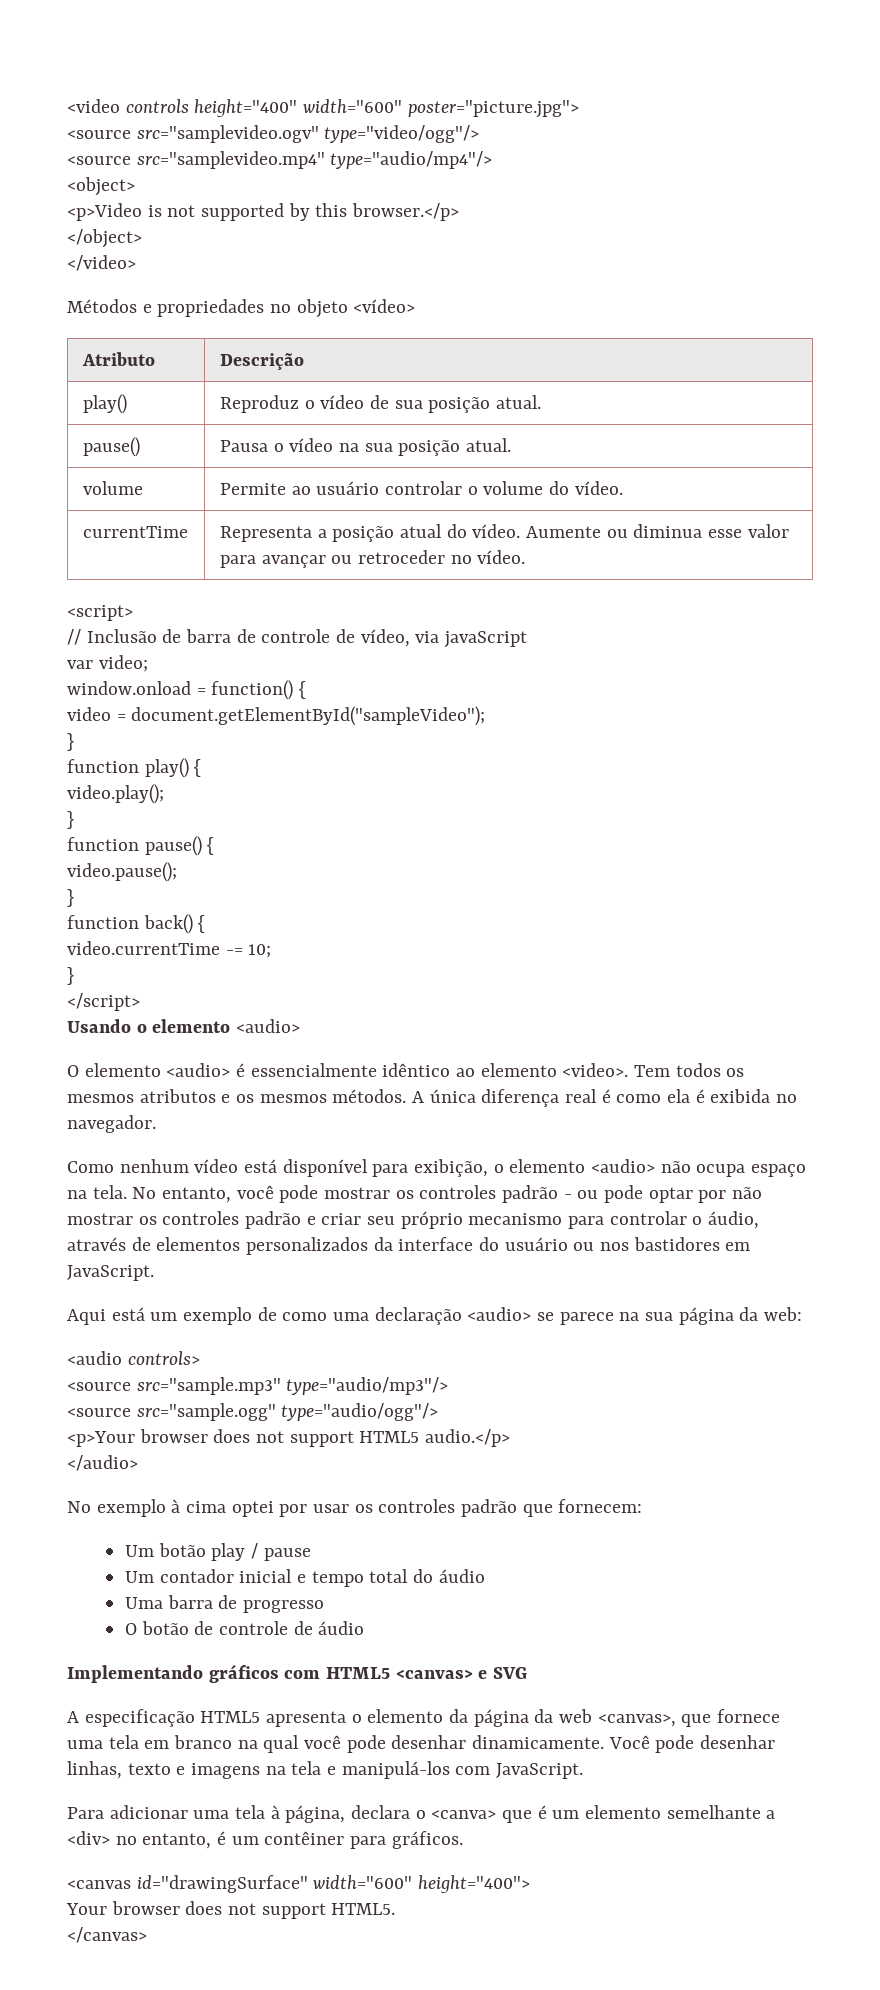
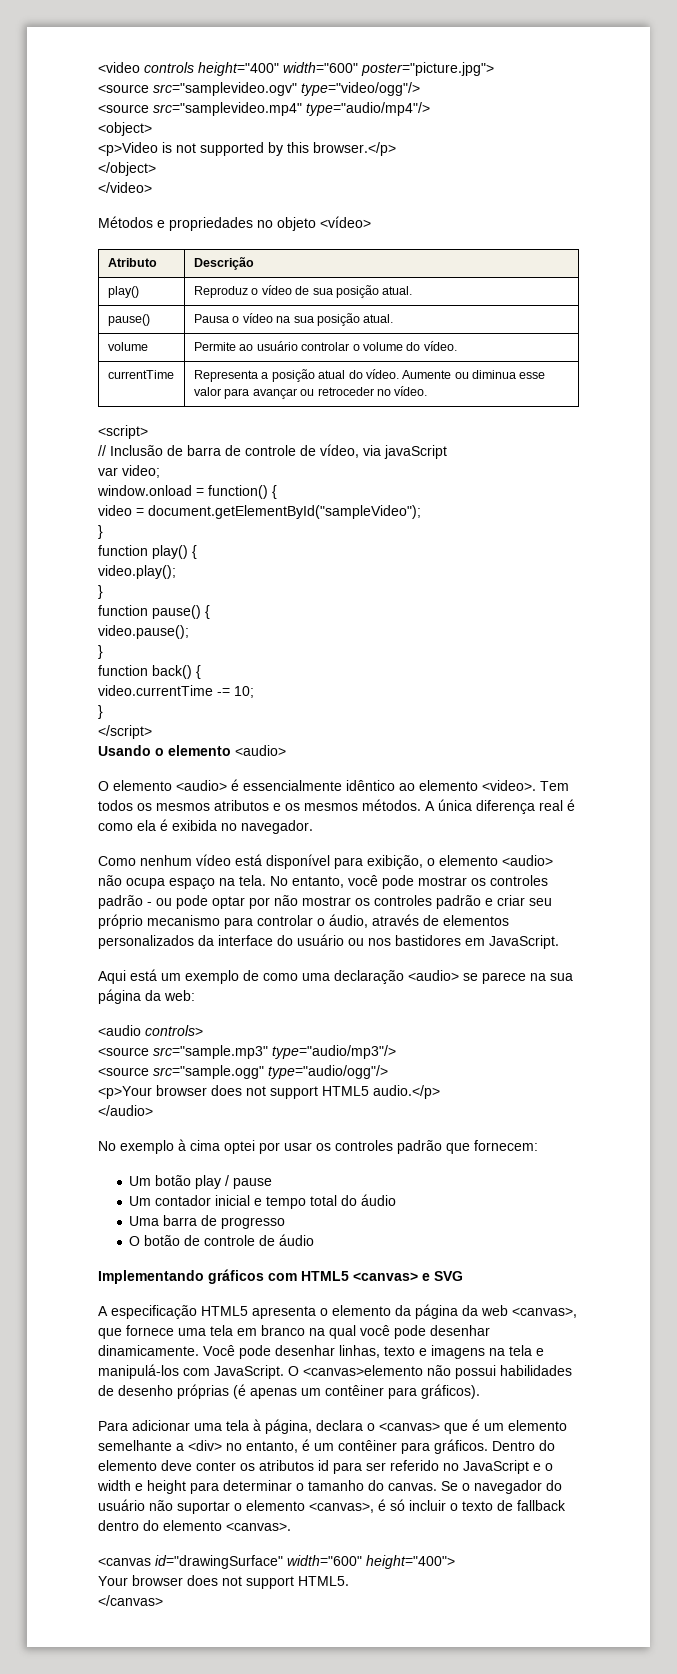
(584, 1771) none -> [288,1365,572,1379] [98,1384,480,1399] O <canvas>elemento não possui habilidades de desenho próprias (é apenas um contêiner para gráficos).
[431,1810,497,1819] <canva> -> [379,1422,440,1431] <canvas>
(463, 1840) none -> [492,1440,555,1451] [98,1460,553,1474] [97,1480,562,1494] [98,1499,566,1514] [98,1520,291,1531] Dentro do elemento deve conter os atributos id para ser referido no JavaScript e o width e height para determinar o tamanho do canvas. Se o navegador do usuário não suportar o elemento <canvas>, é só incluir o texto de fallback dentro do elemento <canvas>.

